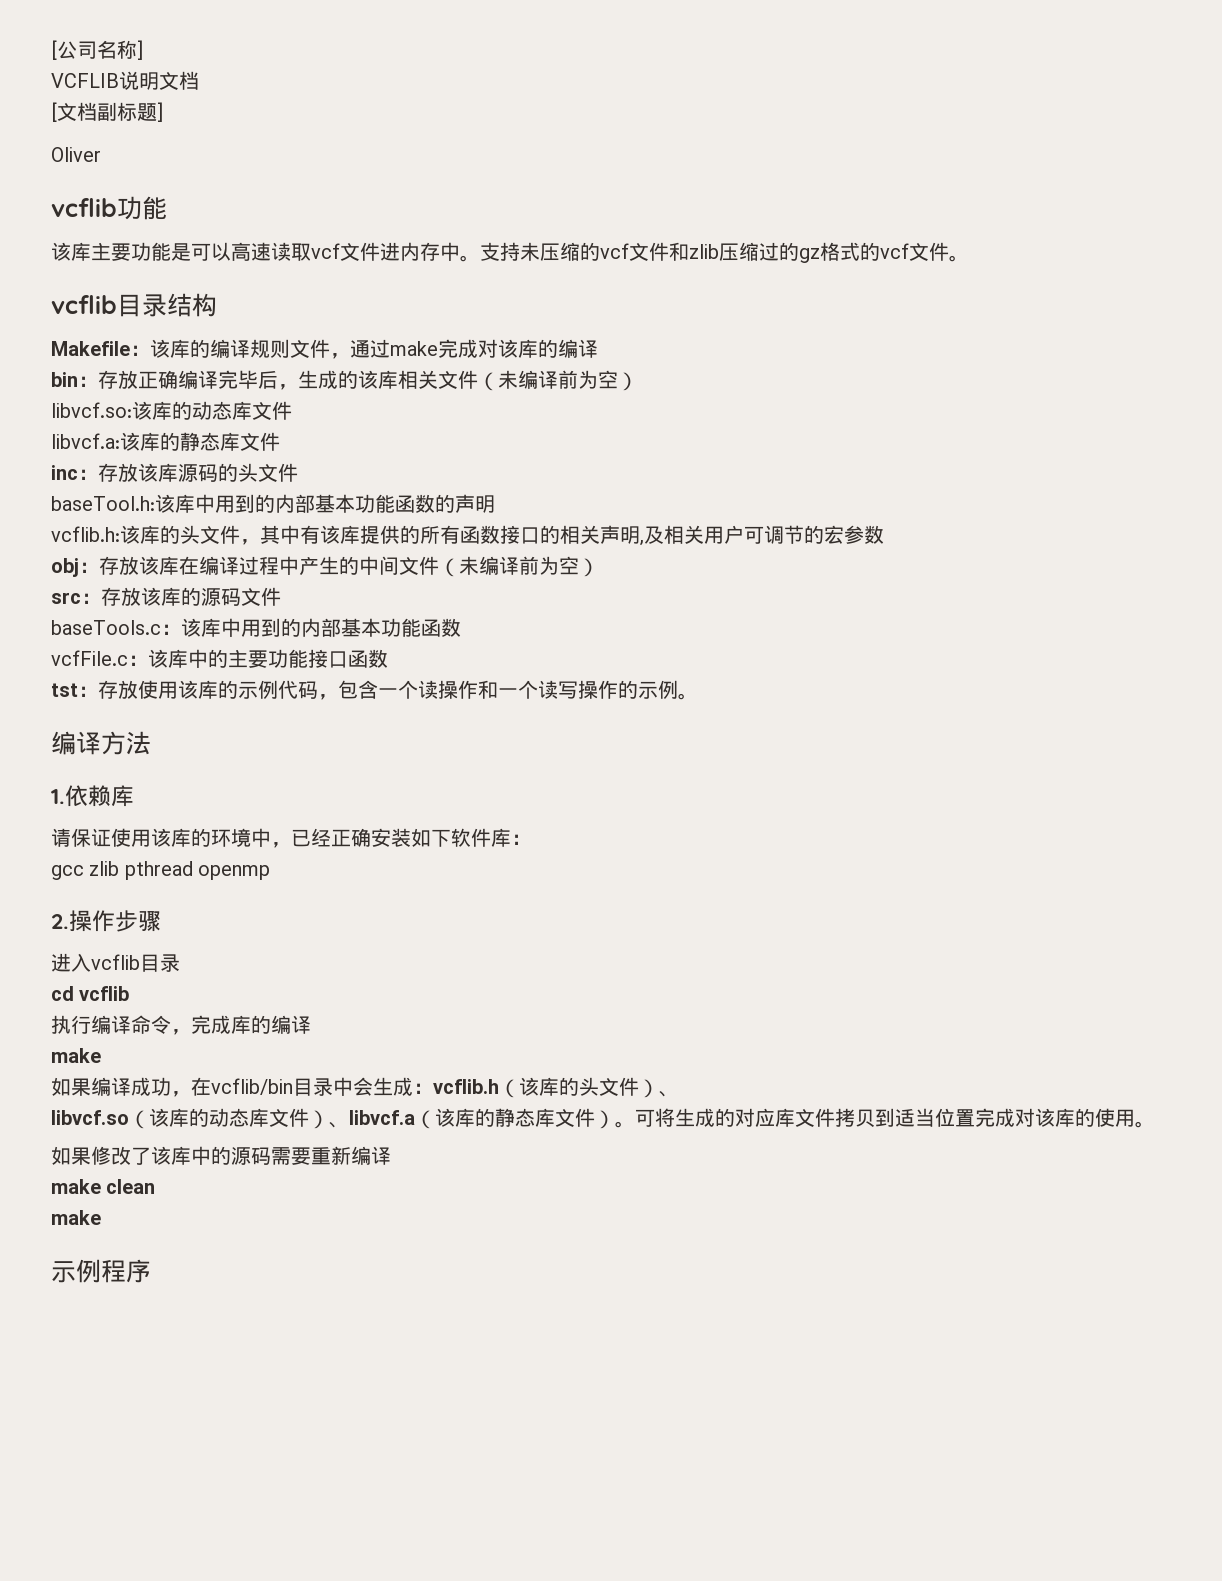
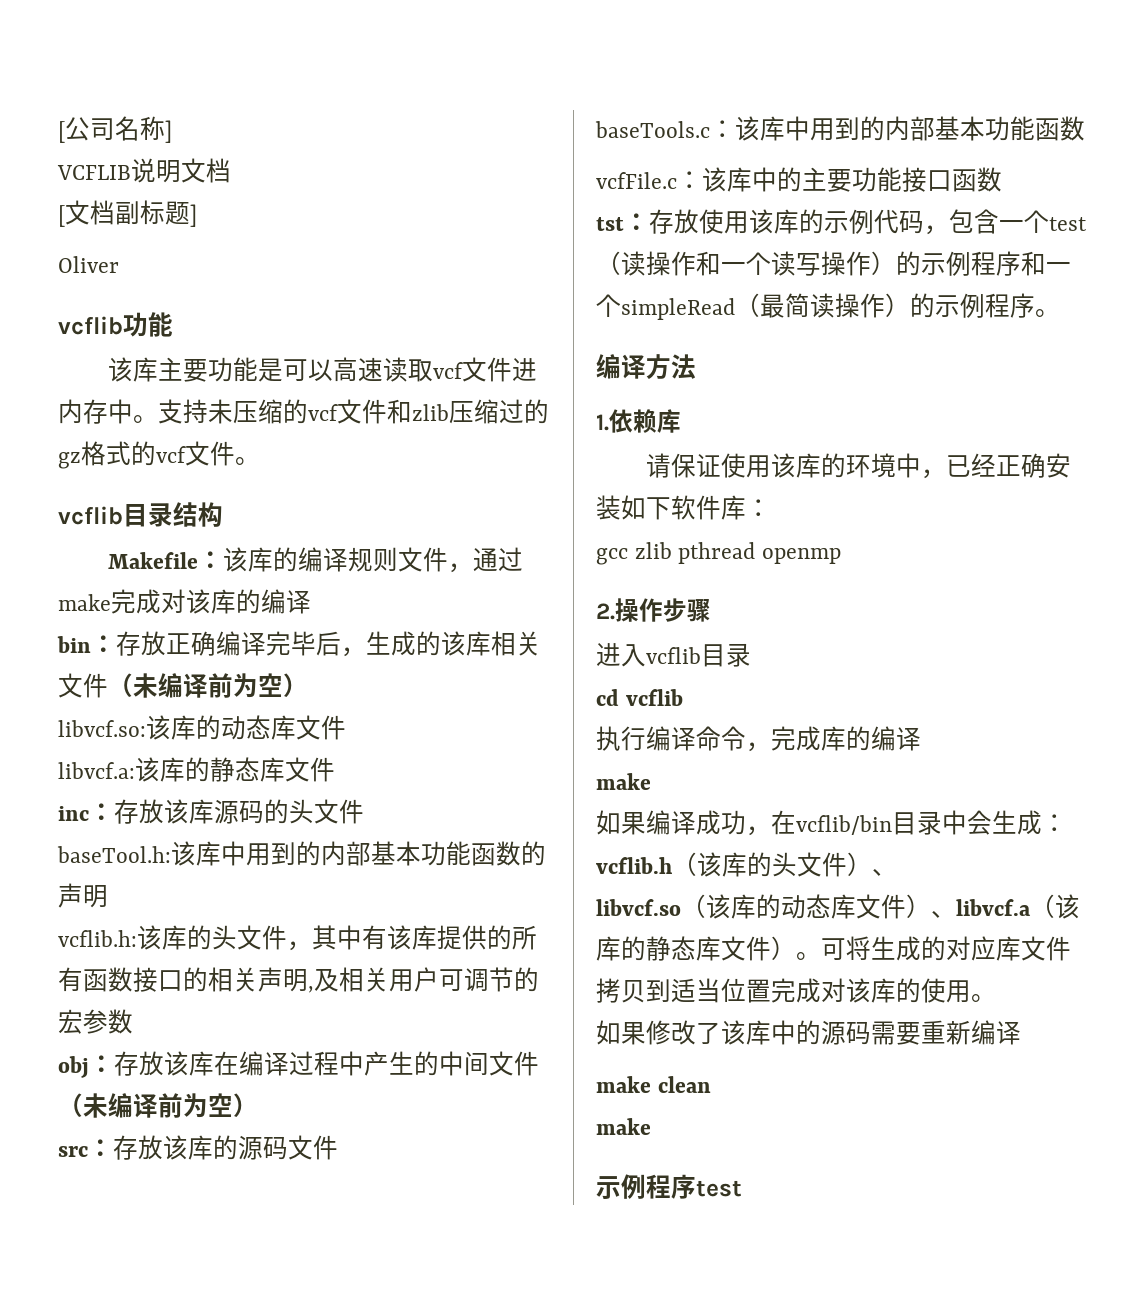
(418, 689) none -> [1049,217,1087,231] [596,251,621,275] test（
[618,680,678,699] 的示例 -> [871,251,1071,276] [596,293,1035,320] ）的示例程序和一个simpleRead（最简读操作）的示例程序
(151, 1271) none -> [696,1180,742,1197] test

